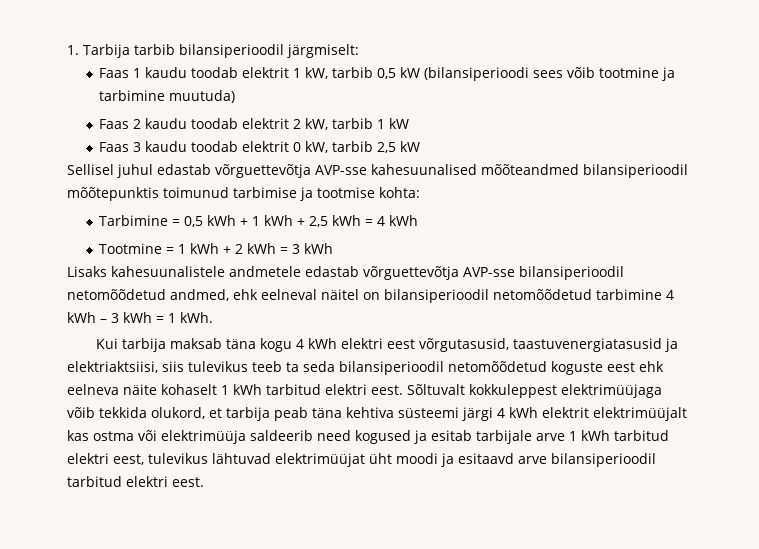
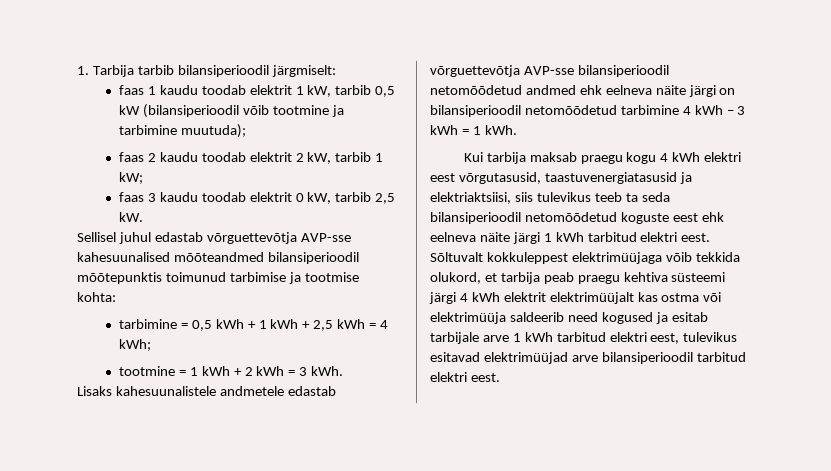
[98,68,129,78] Faas -> [118,85,144,95] faas
[423,67,563,81] (bilansiperioodi sees -> [142,104,239,118] (bilansiperioodil
[168,90,235,103] [98,119,129,129] muutuda) // Faas -> [180,124,246,138] [118,152,144,162] muutuda); // faas
[388,118,409,129] [98,142,129,152] kW // Faas -> [118,172,143,184] [118,192,144,202] kW; // faas
[399,141,420,152] kW -> [118,212,143,222] kW.
[98,215,168,226] Tarbimine -> [118,319,177,329] tarbimine
[388,215,418,226] [98,243,162,254] kWh // Tootmine -> [118,339,151,351] [118,366,175,376] kWh; // tootmine
[303,243,333,254] kWh -> [311,366,344,376] kWh.
[170,289,359,301] andmed, ehk eelneval näitel -> [525,85,716,97] andmed ehk eelneva näite järgi
[225,339,256,349] täna -> [580,155,623,164] praegu
[161,384,217,395] kohaselt -> [512,232,540,244] järgi
[312,408,342,418] täna -> [577,275,620,284] praegu
[212,453,514,467] lähtuvad elektrimüüjat üht moodi ja esitaavd -> [430,352,568,364] esitavad elektrimüüjad

